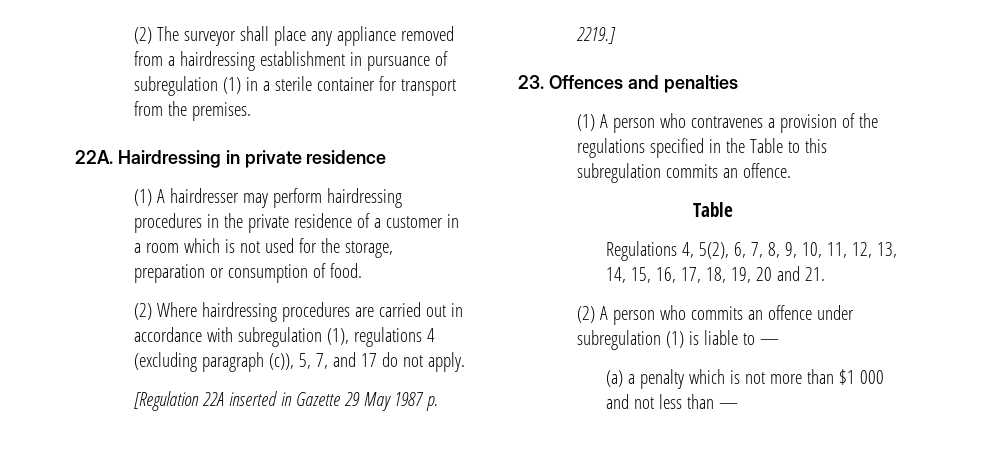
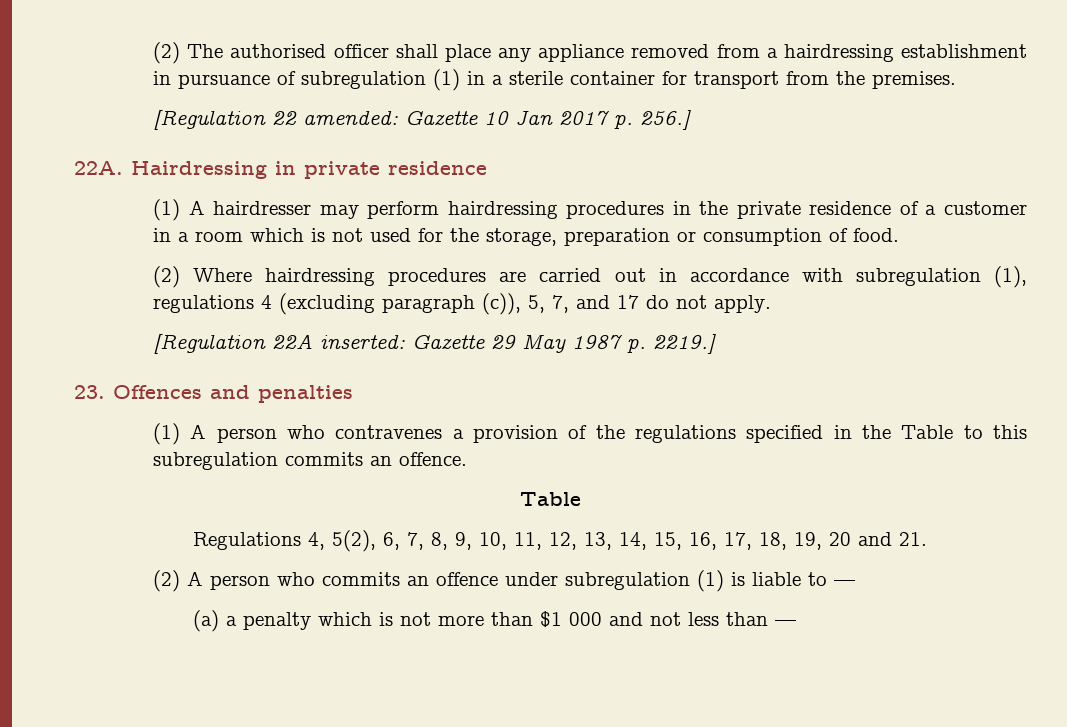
[183,31,236,46] surveyor -> [230,44,389,58] authorised officer
(251, 111) none -> [153,109,692,130] // [Regulation 22 amended: Gazette 10 Jan 2017 p. 256.]
[228,391,292,406] inserted in -> [320,335,406,349] inserted:

